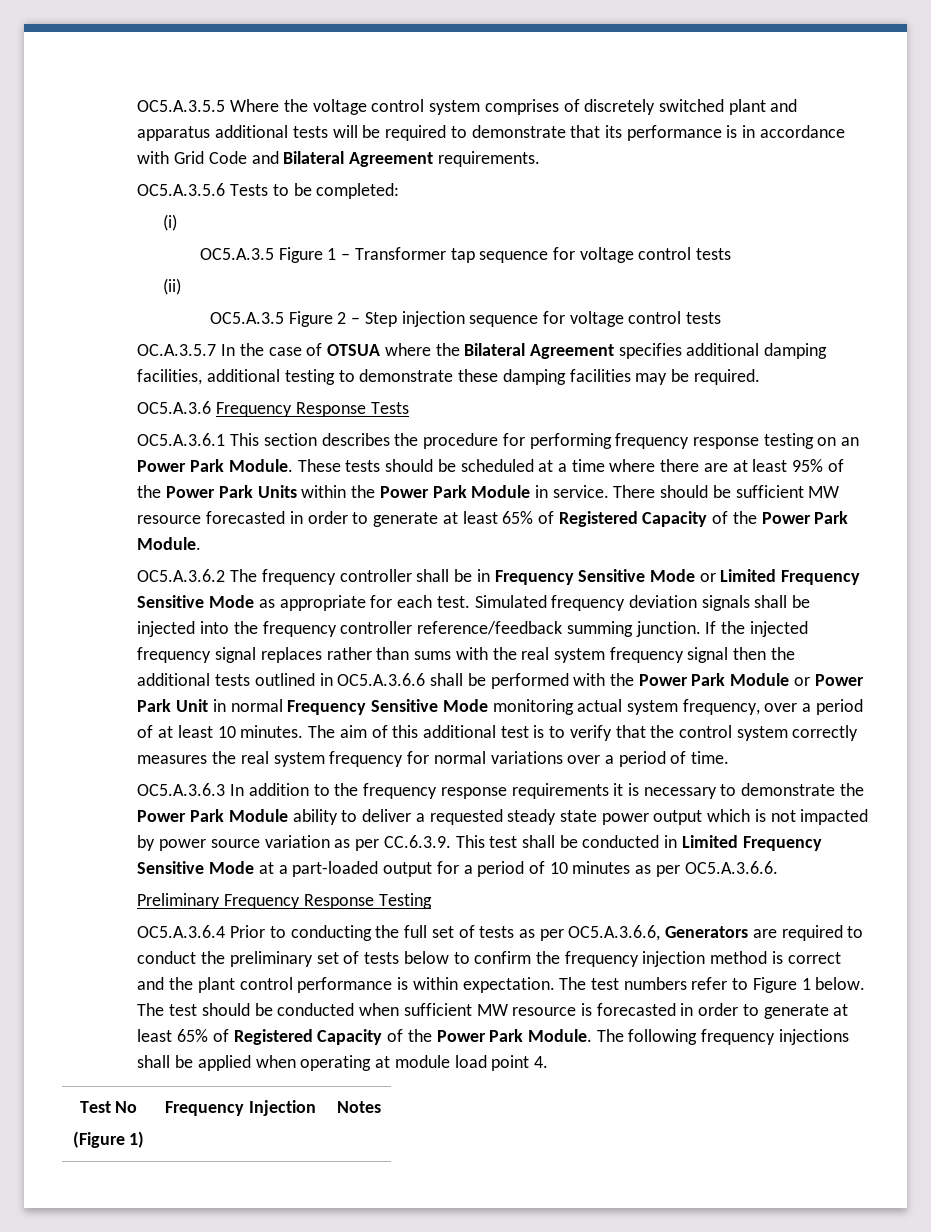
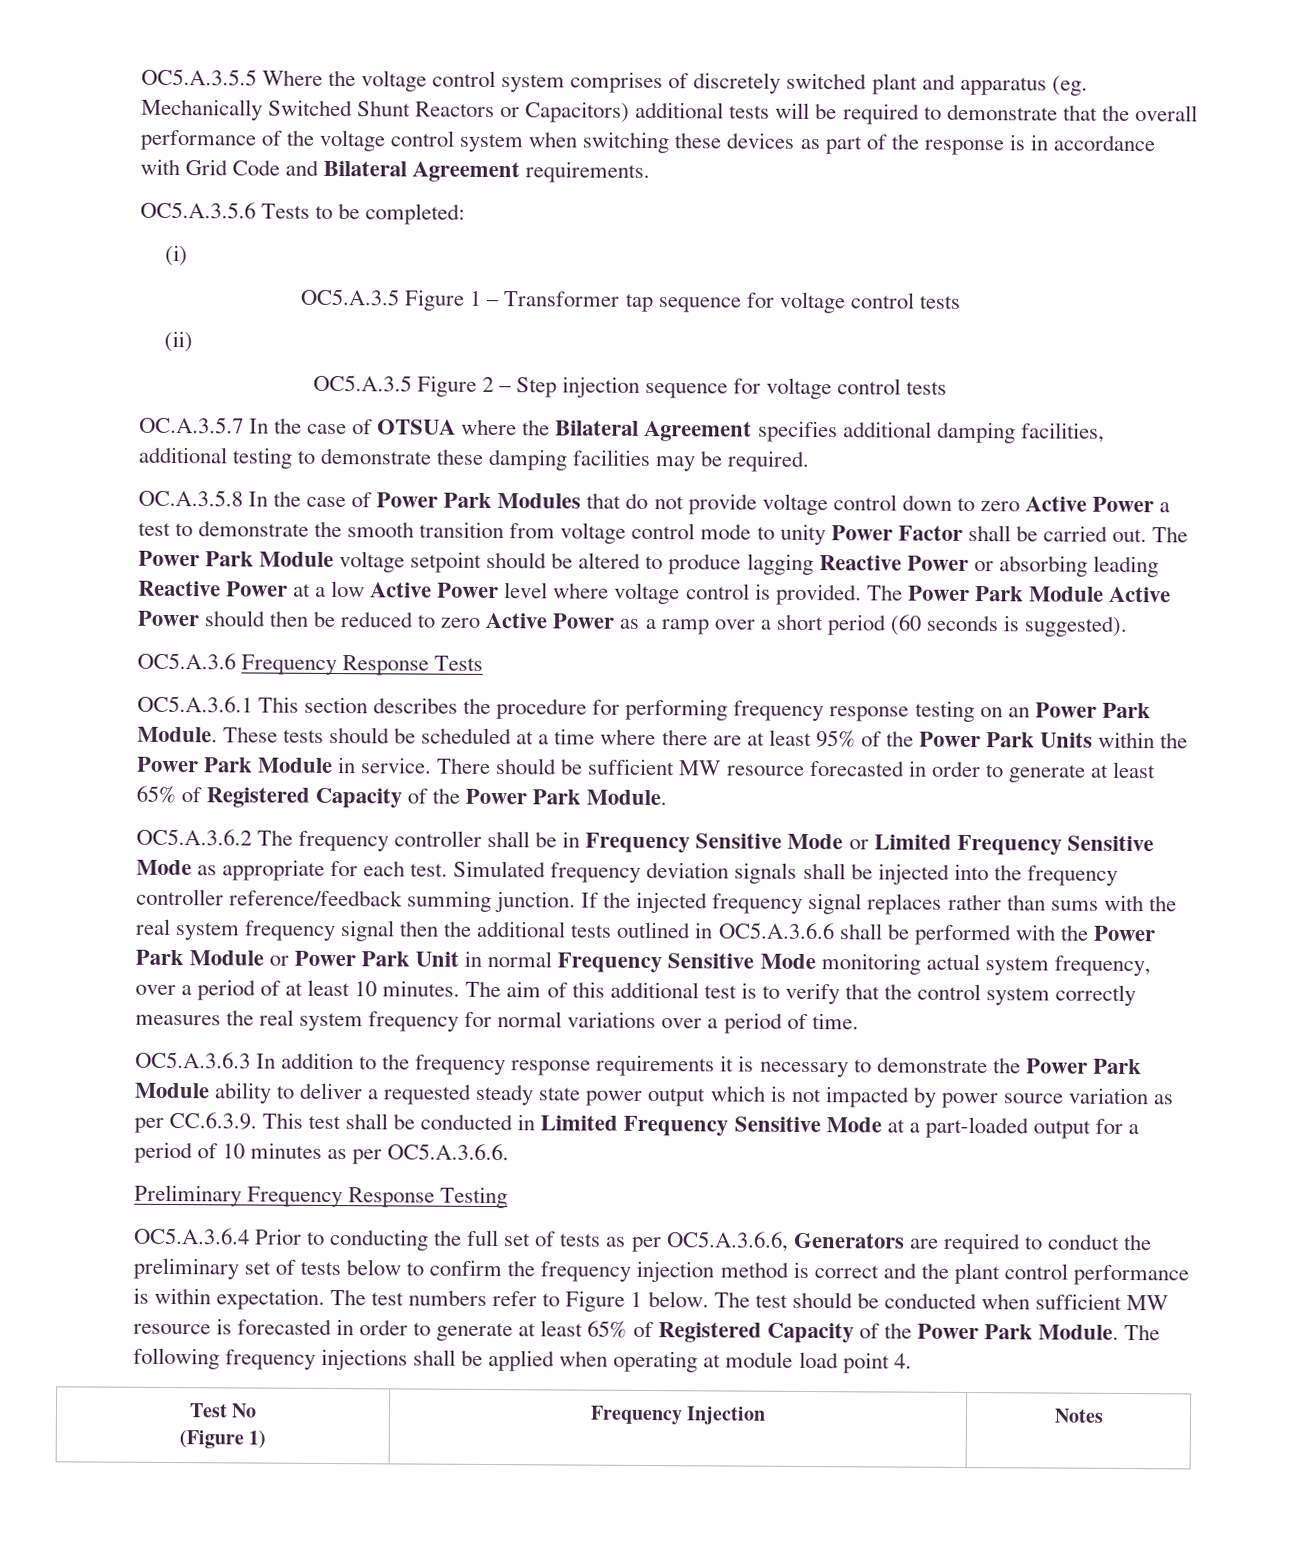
(211, 133) none -> [1051,75,1088,96] [140,98,631,123] (eg. Mechanically Switched Shunt Reactors or Capacitors)
[604,125,722,141] its performance -> [1101,104,1198,122] [139,129,1004,156] the overall performance of the voltage control system when switching these devices as part of the response
(760, 377) none -> [137,489,1171,516] [137,520,1189,546] [137,550,1159,578] [137,580,1172,606] [136,610,1128,638] // OC.A.3.5.8 In the case of Power Park Modules that do not provide voltage control down to zero Active Power a test to demonstrate the smooth transition from voltage control mode to unity Power Factor shall be carried out. The Power Park Module voltage setpoint should be altered to produce lagging Reactive Power or absorbing leading Reactive Power at a low Active Power level where voltage control is provided. The Power Park Module Active Power should then be reduced to zero Active Power as a ramp over a short period (60 seconds is suggested).

